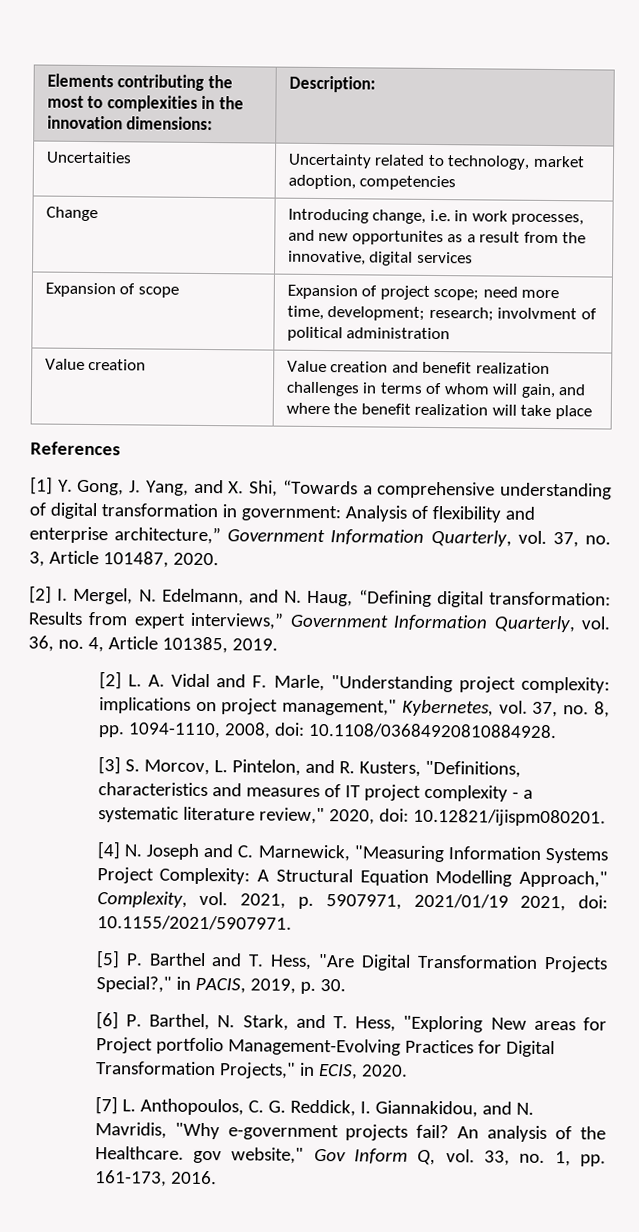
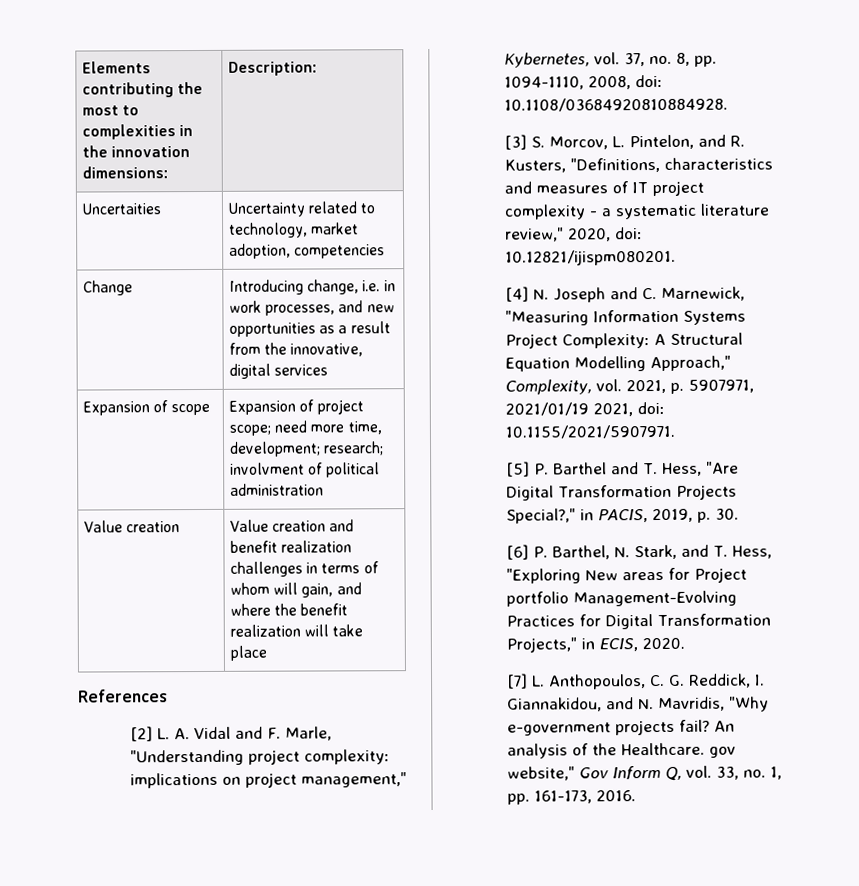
[351,230,444,246] opportunites -> [229,322,317,337] opportunities
[30,476,612,500] [29,502,535,523] [29,526,611,548] [29,550,219,568] [29,585,611,608] [28,611,611,633] [28,635,278,654] // [1] Y. Gong, J. Yang, and X. Shi, “Towards a comprehensive understanding of digital transformation in government: Analysis of flexibility and enterprise architecture,” Government Information Quarterly, vol. 37, no. 3, Article 101487, 2020. // [2] I. Mergel, N. Edelmann, and N. Haug, “Defining digital transformation: Results from expert interviews,” Government Information Quarterly, vol. 36, no. 4, Article 101385, 2019. -> (168, 696) none

